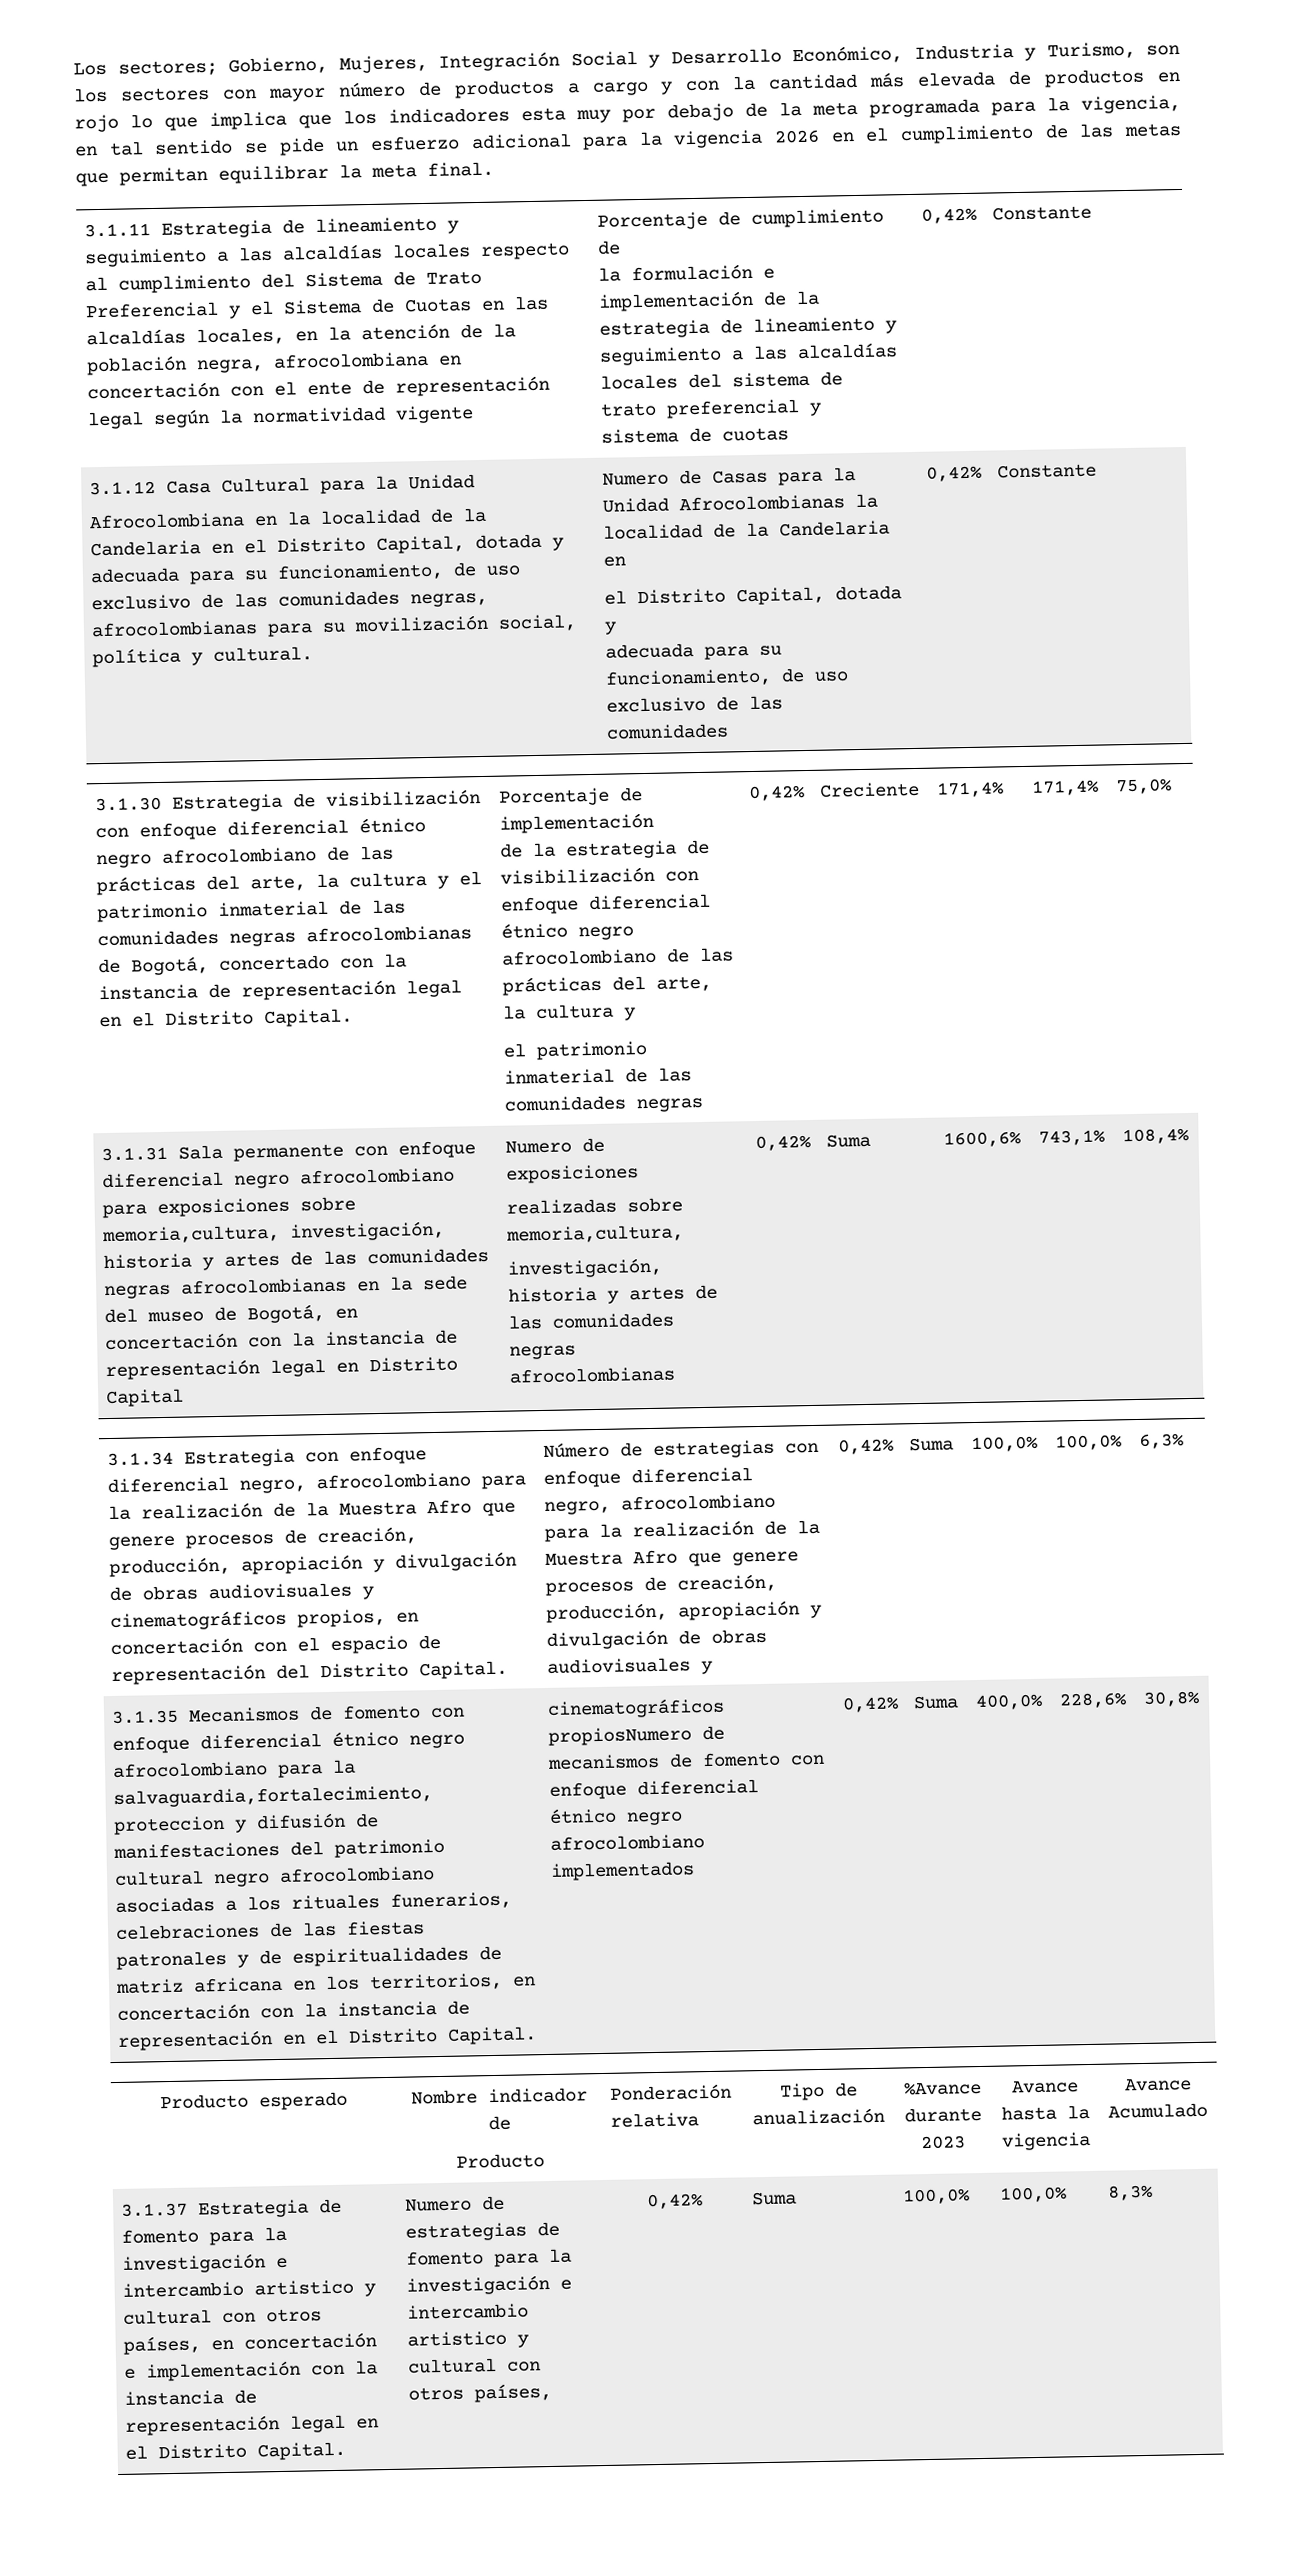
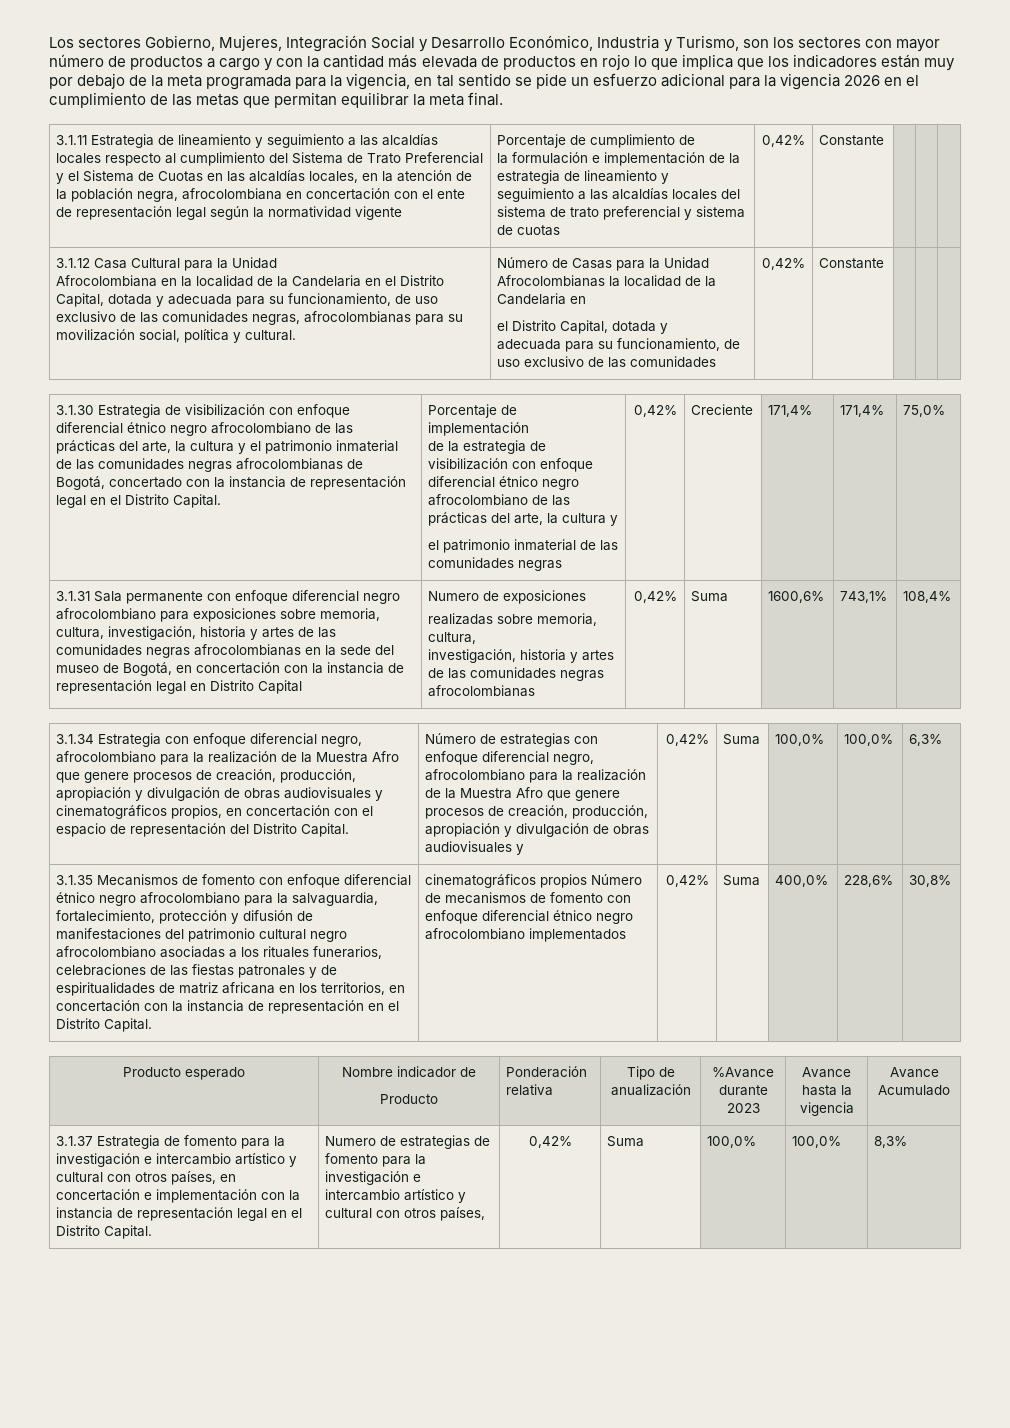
[117,59,218,77] sectores; -> [78,37,142,48] sectores
[521,107,566,122] esta -> [881,54,921,68] están
[602,472,670,486] Numero -> [497,257,549,268] Número
[102,1224,281,1245] memoria,cultura, -> [320,608,381,621] [56,627,105,639] memoria, cultura,
[506,1224,685,1244] memoria,cultura, -> [537,613,598,626] [428,632,477,644] memoria, cultura,
[113,1785,434,1808] [113,1815,226,1835] salvaguardia,fortalecimiento, proteccion -> [292,892,379,906] [56,910,228,924] salvaguardia, fortalecimiento, protección
[548,1726,693,1746] propiosNumero -> [540,874,643,888] propios Número
[254,2279,355,2296] artistico -> [235,1153,286,1165] artístico
[407,2330,508,2347] artistico -> [404,1189,455,1201] artístico

